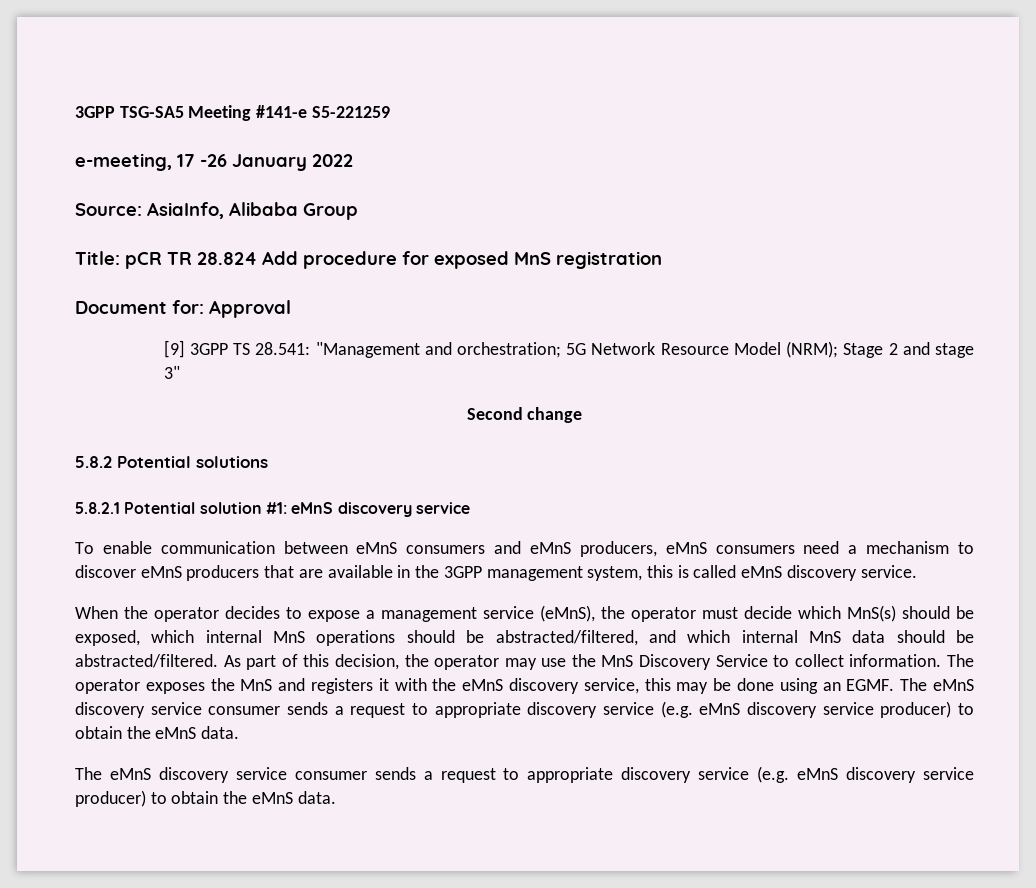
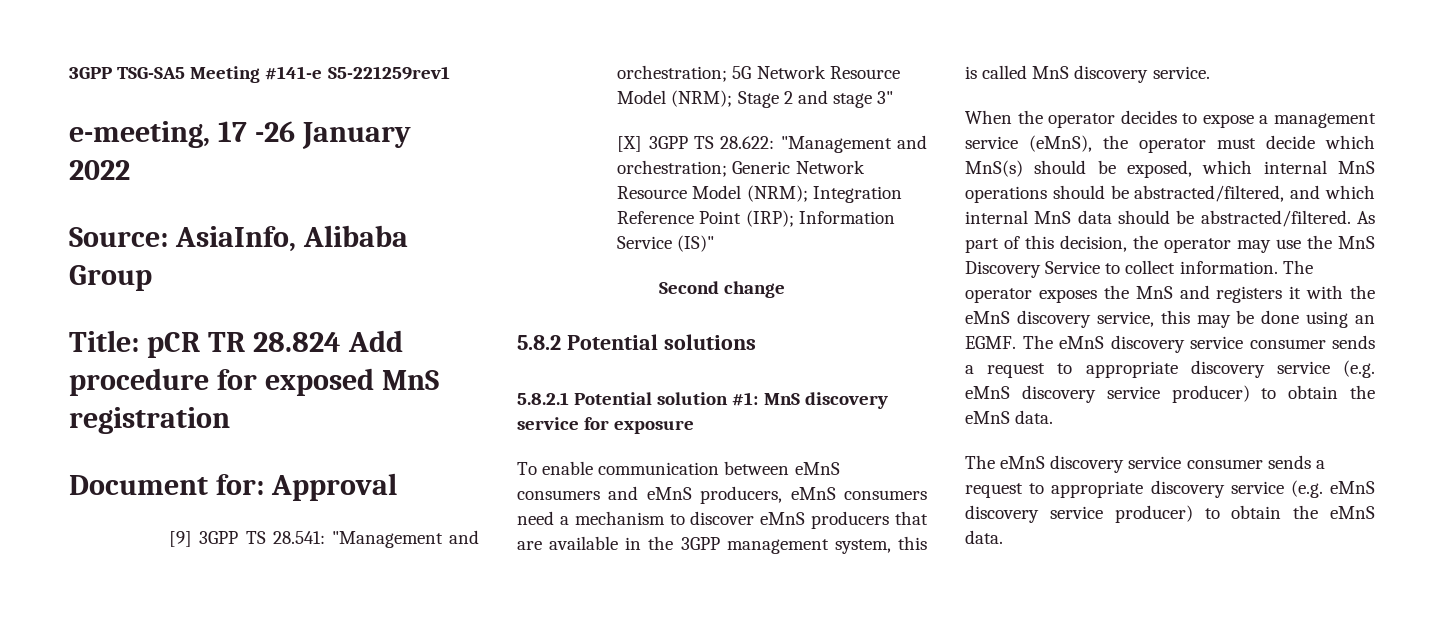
[311,106,390,118] S5-221259 -> [327,66,450,80] S5-221259rev1
(180, 372) none -> [617,135,927,153] [617,160,865,177] [617,185,902,203] [617,210,895,227] [617,235,715,252] // [X] 3GPP TS 28.622: "Management and orchestration; Generic Network Resource Model (NRM); Integration Reference Point (IRP); Information Service (IS)"
[291,502,470,517] eMnS discovery service -> [763,392,888,409] [517,417,695,434] MnS discovery service for exposure
[741,566,783,578] eMnS -> [1032,66,1070,79] MnS

